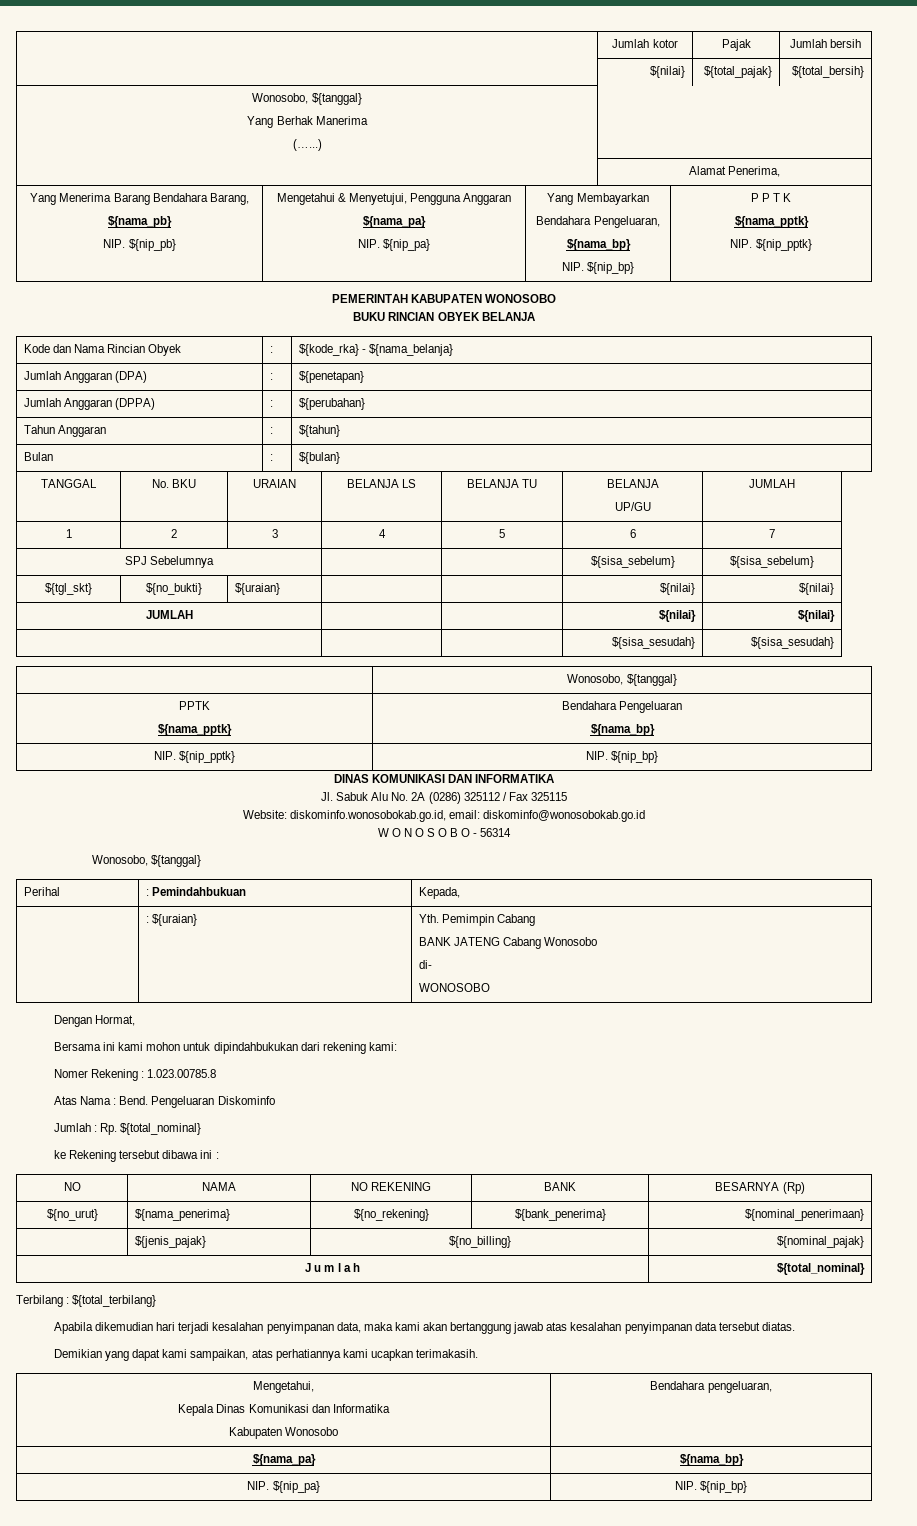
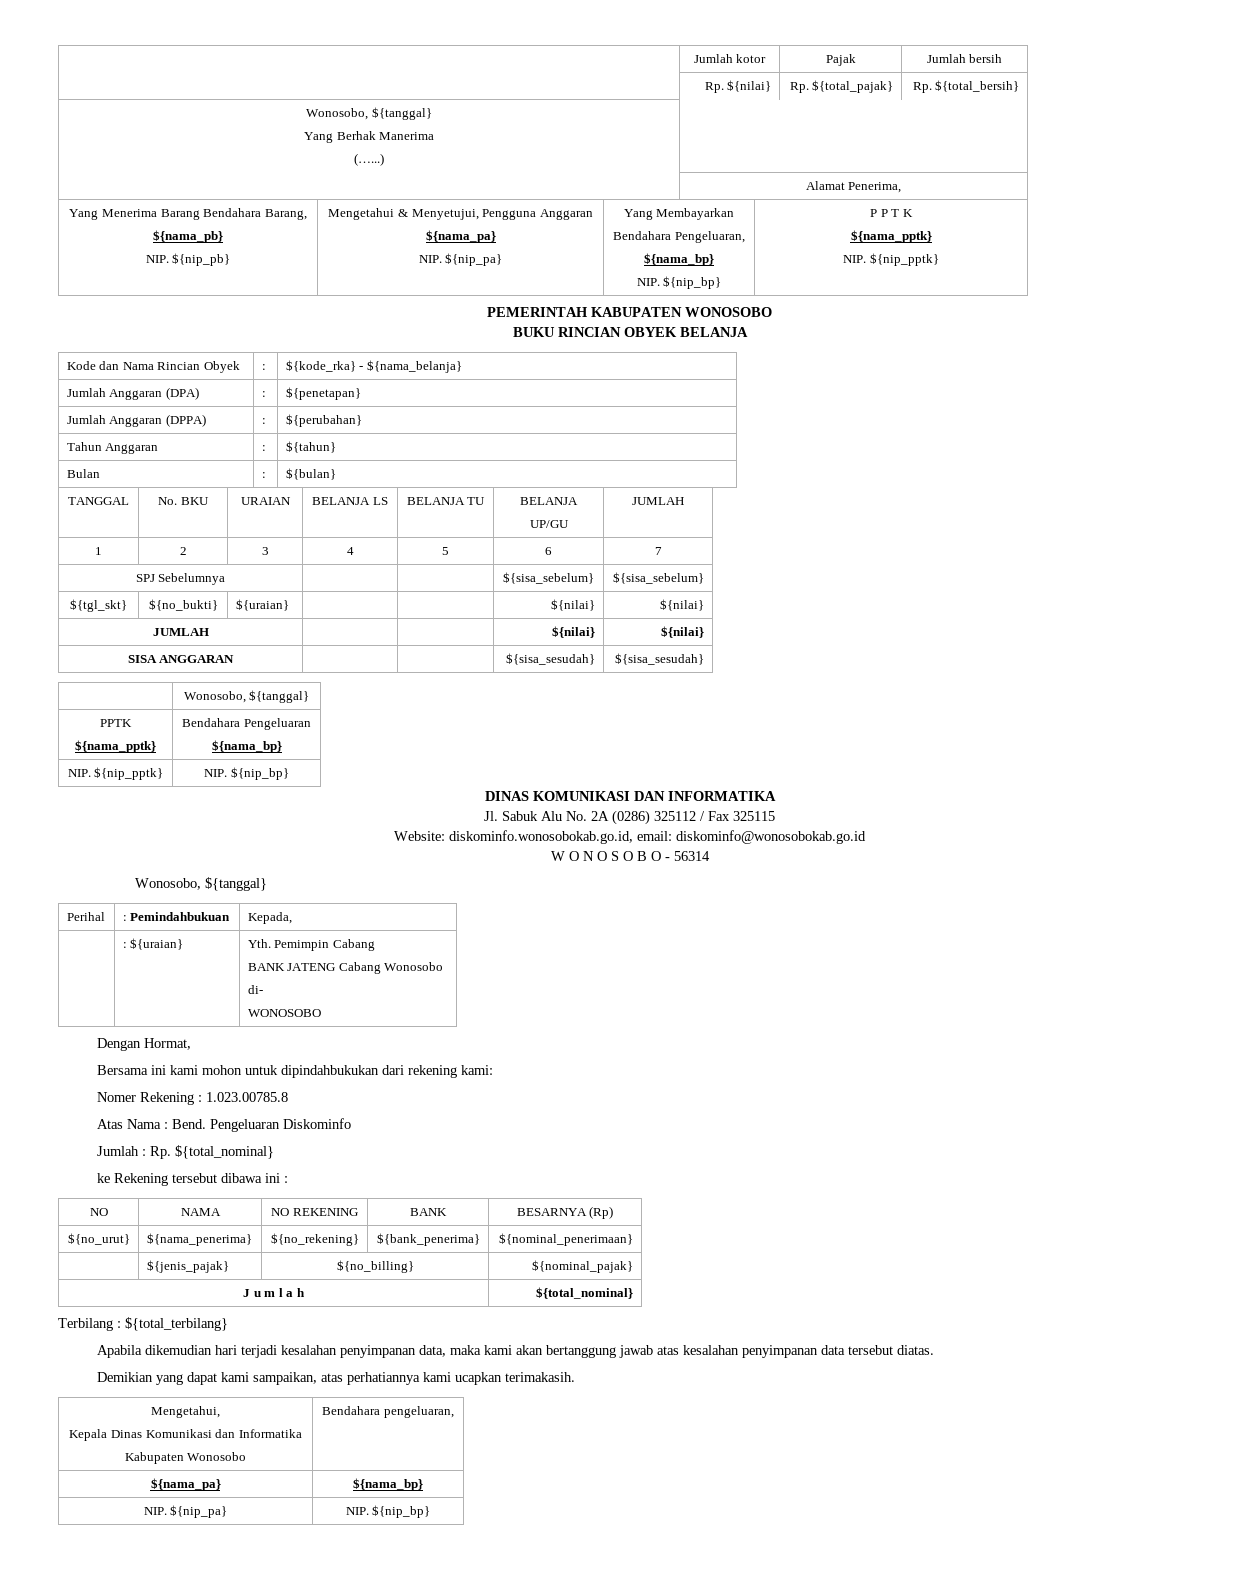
[650,66,686,78] ${nilai} | -> [704,80,772,93] [789,82,809,93] Rp. ${nilai} | Rp.
(773, 72) none -> [912,82,932,93] Rp.
(836, 616) none -> [127,655,235,663] SISA ANGGARAN

